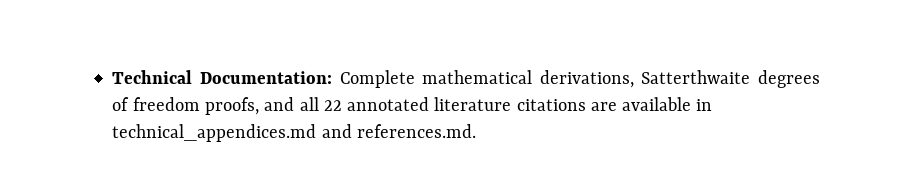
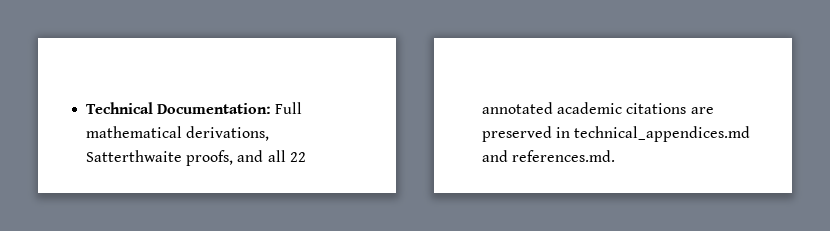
[339,70,415,88] Complete -> [275,102,303,114] Full
[758,70,820,88] [112,97,200,111] degrees of freedom -> (183, 156) none
[434,97,512,111] literature -> [557,102,623,114] academic
[622,97,692,111] available -> [482,126,553,142] preserved

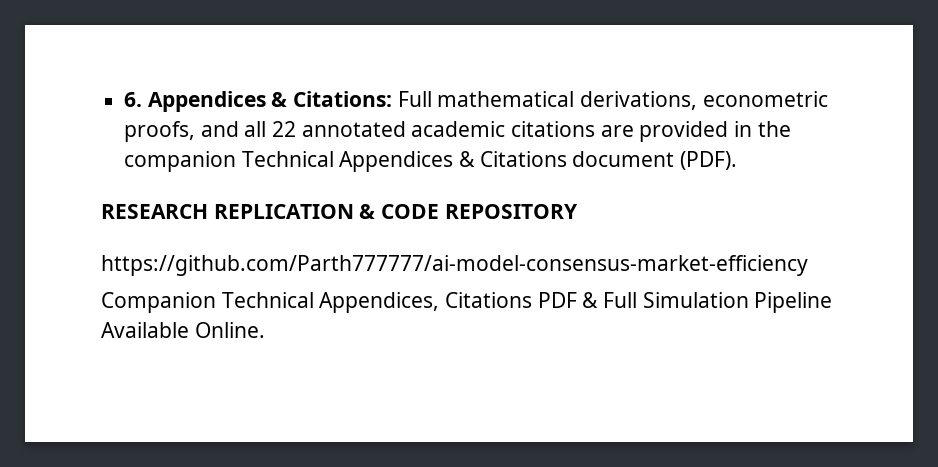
[86,102,272,114] Technical Documentation: -> [124,91,393,112] 6. Appendices & Citations:
[86,150,183,162] Satterthwaite -> [702,91,828,107] econometric
[482,126,751,142] [482,150,616,162] preserved in technical_appendices.md and references.md. -> [639,121,791,142] [124,151,738,172] [101,204,578,219] [101,255,808,276] [101,292,833,313] [101,322,265,338] provided in the companion Technical Appendices & Citations document (PDF). // RESEARCH REPLICATION & CODE REPOSITORY // https://github.com/Parth777777/ai-model-consensus-market-efficiency // Companion Technical Appendices, Citations PDF & Full Simulation Pipeline Available Online.

